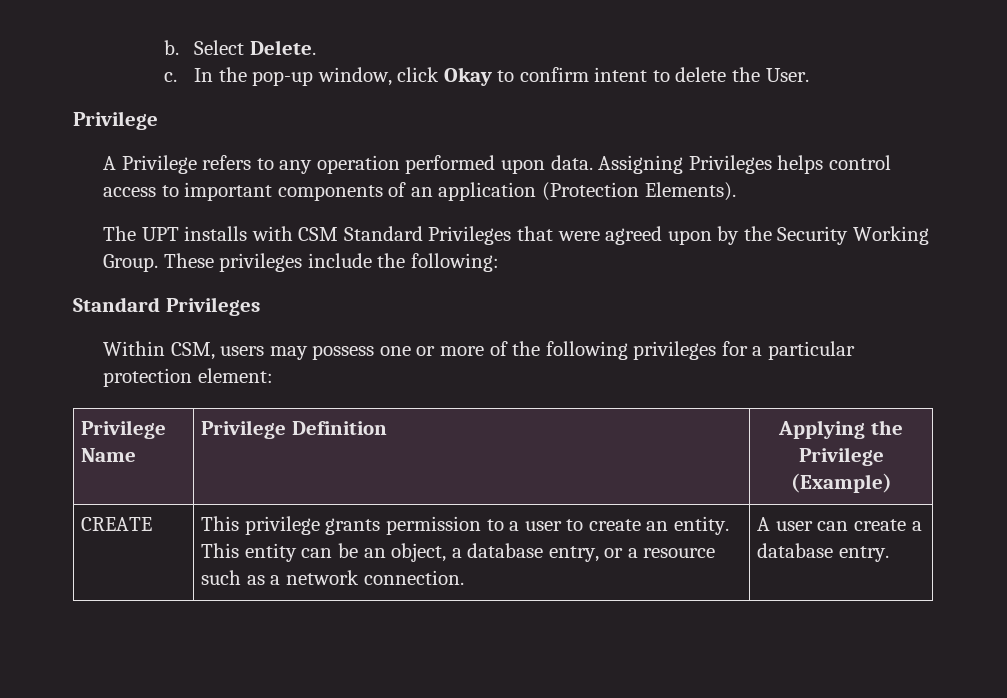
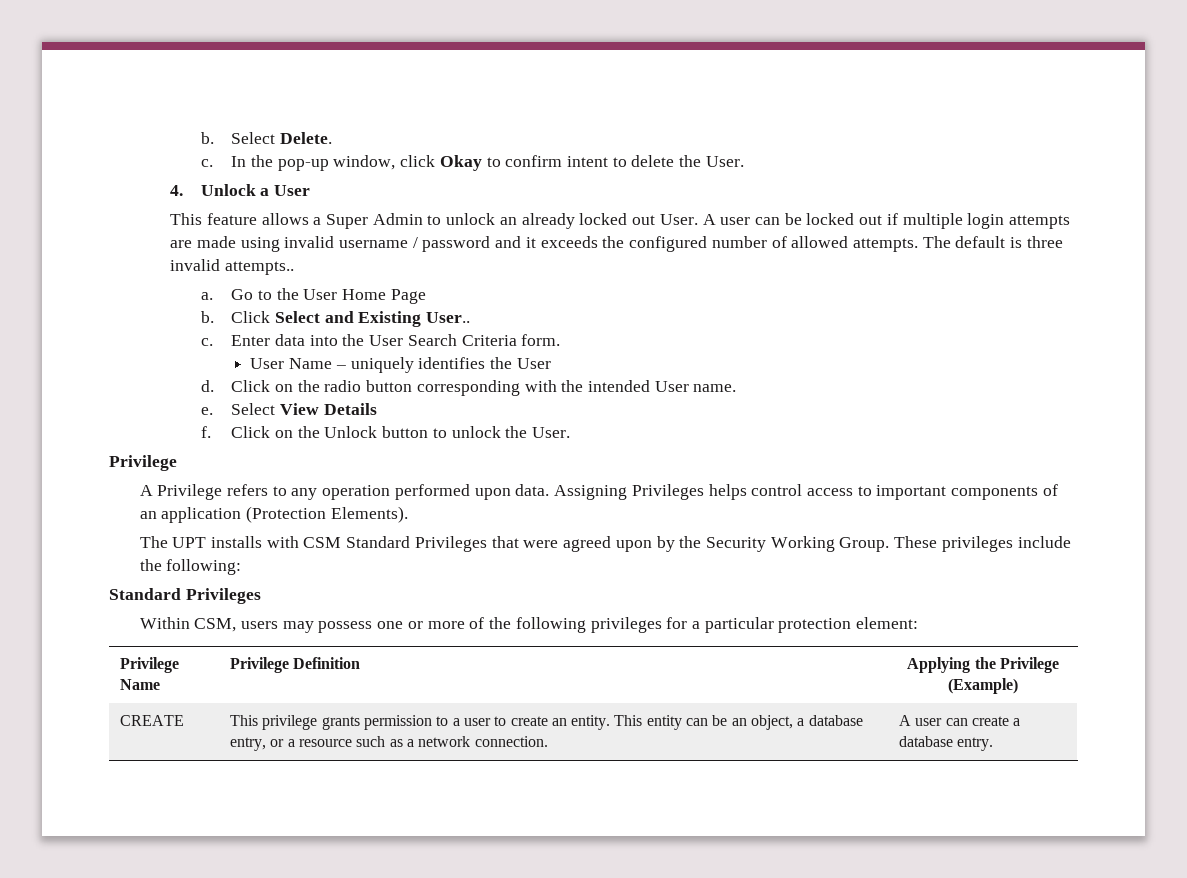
(809, 75) none -> [170,184,311,196] [170,213,1071,229] [170,236,1063,252] [170,259,294,275] [200,288,426,304] [200,311,471,327] [200,334,561,346] [250,357,551,373] [200,380,737,396] [200,403,377,415] [200,426,570,438] // 4. Unlock a User // This feature allows a Super Admin to unlock an already locked out User. A user can be locked out if multiple login attempts are made using invalid username / password and it exceeds the configured number of allowed attempts. The default is three invalid attempts.. // a. Go to the User Home Page // b. Click Select and Existing User.. // c. Enter data into the User Search Criteria form. // User Name – uniquely identifies the User // d. Click on the radio button corresponding with the intended User name. // e. Select View Details // f. Click on the Unlock button to unlock the User.

